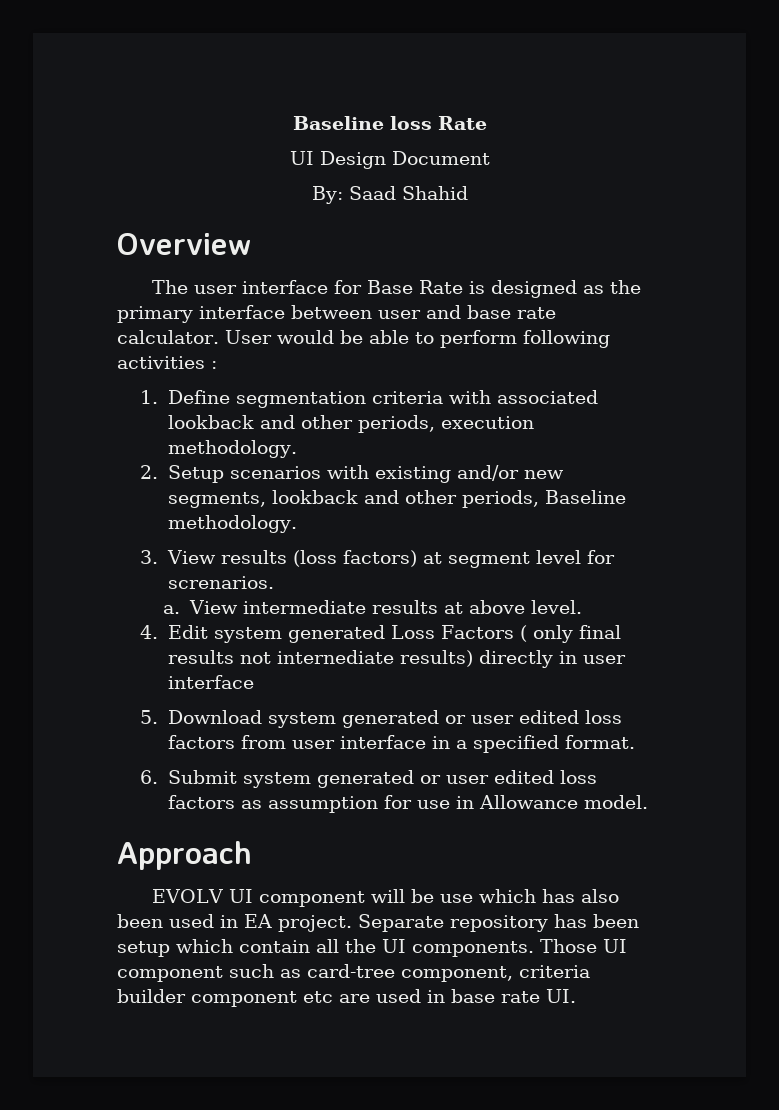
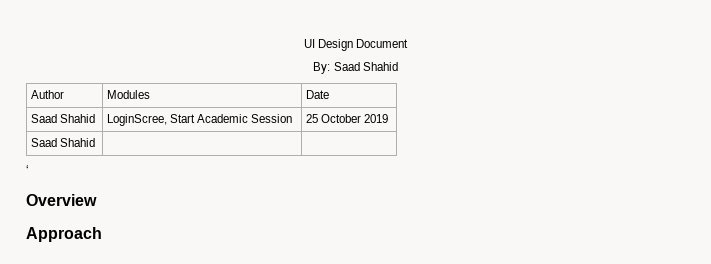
[292,116,487,130] Baseline loss Rate // -> (303, 43) none
[117,233,252,255] [151,280,641,298] [117,305,556,323] [117,330,610,348] [117,356,217,369] [140,390,598,408] [167,415,534,433] [167,440,297,458] [140,465,564,483] [167,490,626,508] [167,515,297,533] [140,550,615,568] [167,576,274,589] [163,600,582,614] [140,625,621,643] [167,650,626,668] [167,675,254,689] [140,710,622,728] [167,735,635,753] [140,770,597,788] [167,795,648,813] [117,841,252,870] [151,889,619,907] [117,914,639,932] [117,939,627,957] [117,964,590,982] [117,989,576,1007] // Overview // The user interface for Base Rate is designed as the primary interface between user and base rate calculator. User would be able to perform following activities : // 1. Define segmentation criteria with associated lookback and other periods, execution methodology. // 2. Setup scenarios with existing and/or new segments, lookback and other periods, Baseline methodology. // 3. View results (loss factors) at segment level for screnarios. // a. View intermediate results at above level. // 4. Edit system generated Loss Factors ( only final results not internediate results) directly in user interface // 5. Download system generated or user edited loss factors from user interface in a specified format. // 6. Submit system generated or user edited loss factors as assumption for use in Allowance model. // Approach // EVOLV UI component will be use which has also been used in EA project. Separate repository has been setup which contain all the UI components. Those UI component such as card-tree component, criteria builder component etc are used in base rate UI. -> [30,90,64,99] [106,90,150,99] [305,90,329,99] [30,114,96,123] [106,114,293,126] [305,114,389,123] [30,138,96,147] [26,165,29,174] [26,194,97,206] [26,227,102,242] // Author | Modules | Date // Saad Shahid | LoginScree, Start Academic Session | 25 October 2019 // Saad Shahid | | // ‘ // Overview // Approach

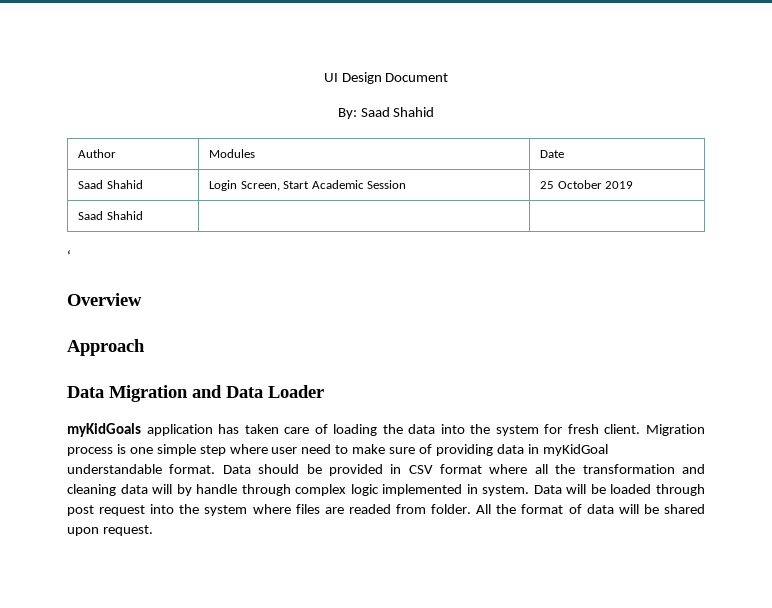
[106,114,167,126] LoginScree, -> [209,180,280,191] Login Screen,
(102, 234) none -> [67,385,324,402] [67,423,705,437] [67,444,608,456] [67,464,705,476] [67,484,705,496] [67,504,705,516] [67,525,153,536] // Data Migration and Data Loader // myKidGoals application has taken care of loading the data into the system for fresh client. Migration process is one simple step where user need to make sure of providing data in myKidGoal understandable format. Data should be provided in CSV format where all the transformation and cleaning data will by handle through complex logic implemented in system. Data will be loaded through post request into the system where files are readed from folder. All the format of data will be shared upon request.

